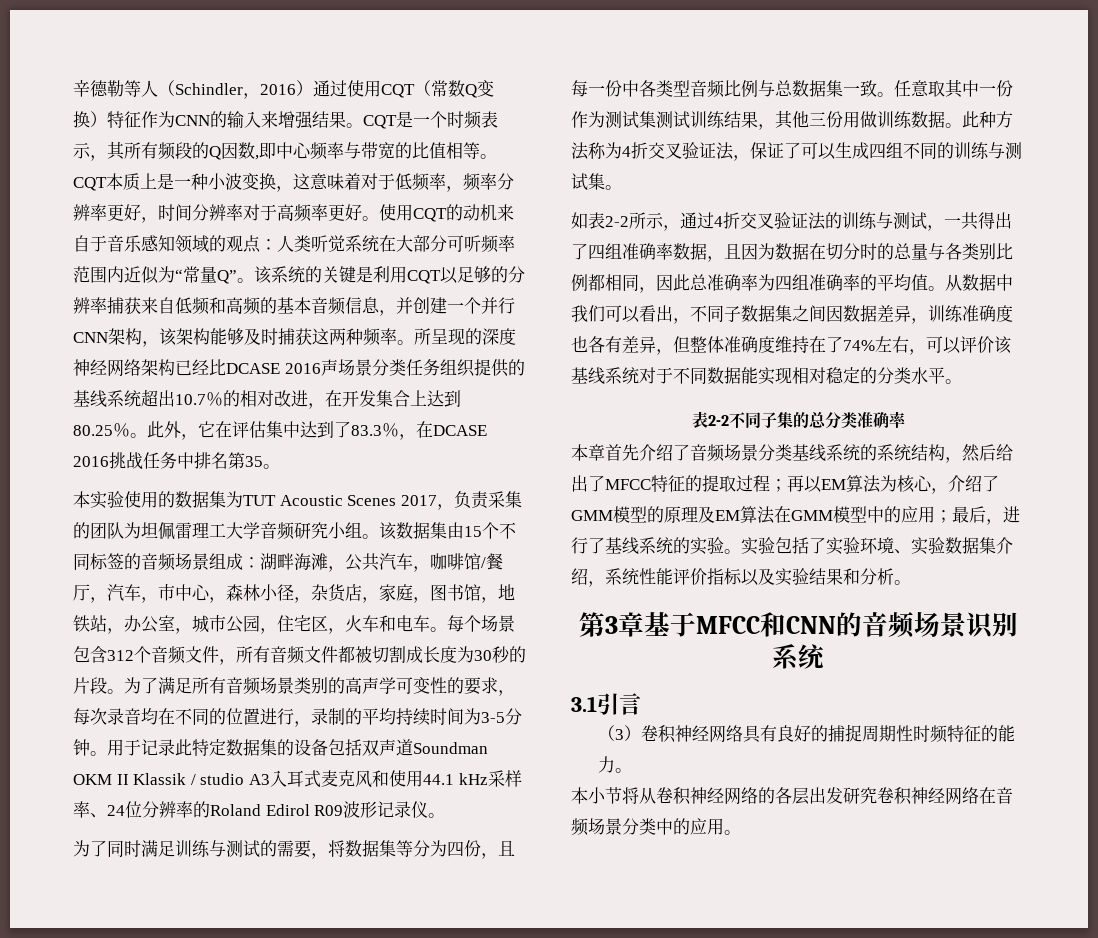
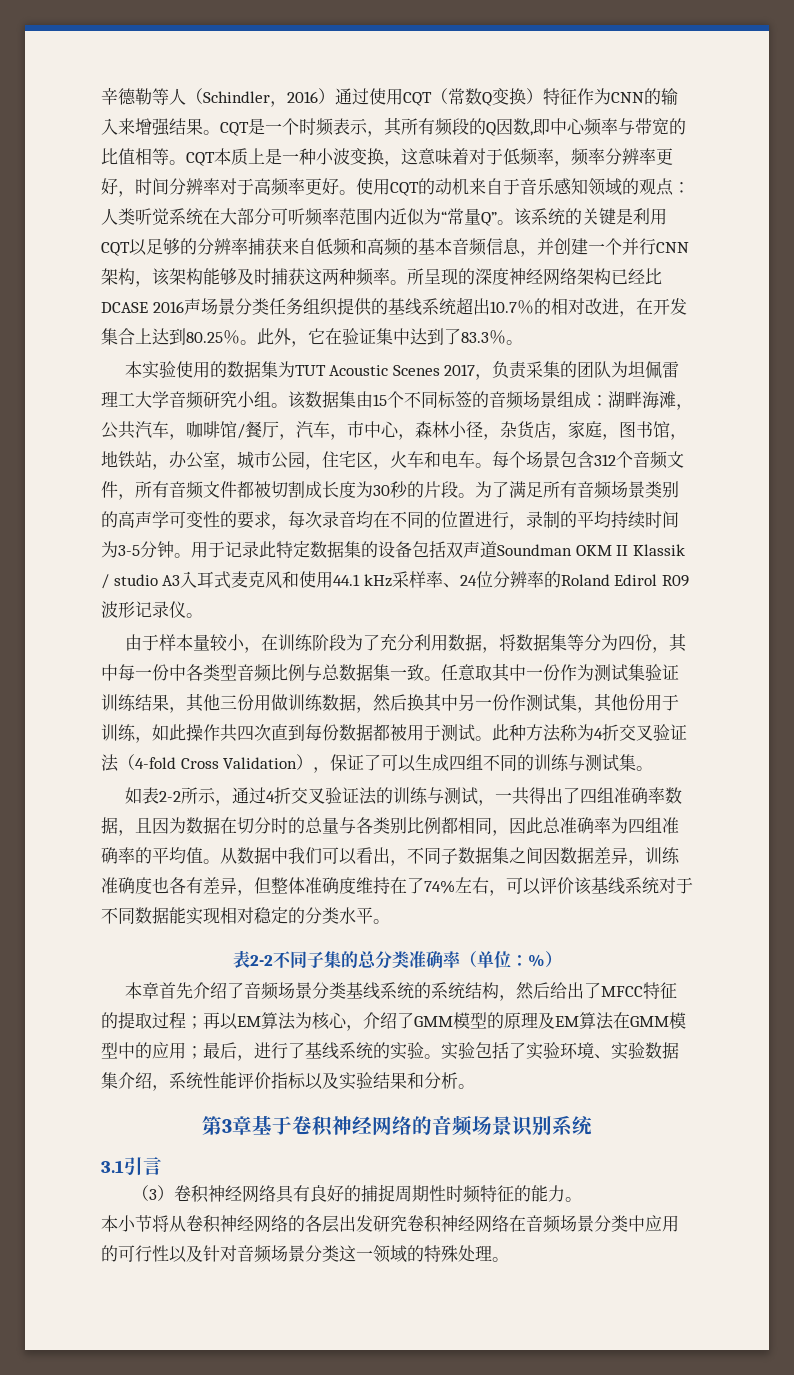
[232,421,266,438] 评估 -> [342,328,376,345] 验证
[399,421,487,440] [73,452,263,470] ，在DCASE 2016挑战任务中排名第35 -> (506, 337) none
[73,840,311,858] 为了同时满足训练与测试的需要 -> [124,633,482,653] 由于样本量较小，在训练阶段为了充分利用数据
[498,840,515,856] 且 -> [668,633,687,652] [101,664,118,681] 其中
[656,111,690,129] 测试 -> [645,664,679,681] 验证
(945, 119) none -> [356,693,679,713] [101,724,475,743] ，然后换其中另一份作测试集，其他份用于训练，如此操作共四次直到每份数据都被用于测试
(734, 151) none -> [118,754,314,770] （4-fold Cross Validation）
(906, 419) none -> [459,951,562,968] （单位：%）
[695,612,836,637] MFCC和CNN -> [292,1116,412,1137] 卷积神经网络
[673,818,724,835] 的应用 -> [645,1215,679,1232] [101,1245,492,1263] 应用的可行性以及针对音频场景分类这一领域的特殊处理

